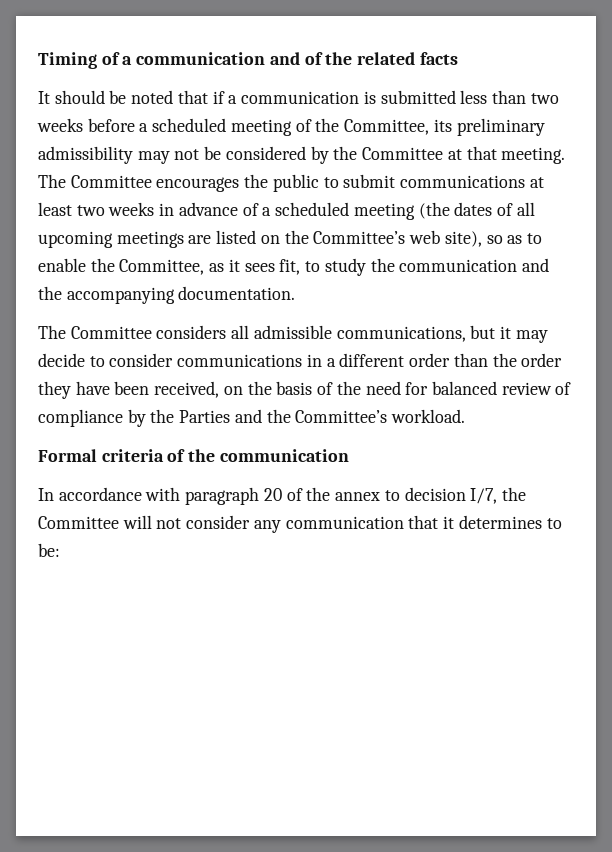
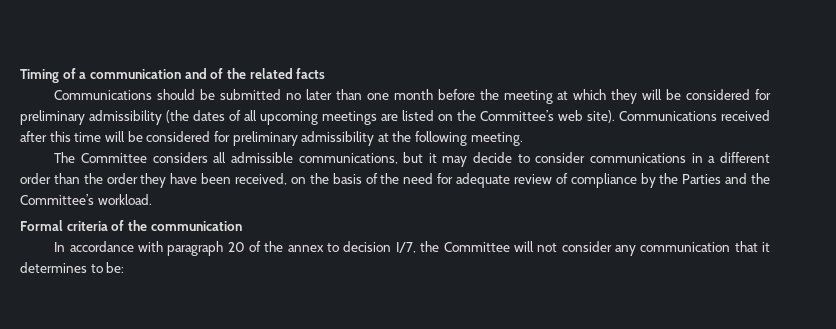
[38,91,50,104] It -> [54,90,153,100] Communications
[131,90,559,104] [37,118,545,136] [38,146,566,164] [38,174,544,192] [38,202,415,220] noted that if a communication is submitted less than two weeks before a scheduled meeting of the Committee, its preliminary admissibility may not be considered by the Committee at that meeting. The Committee encourages the public to submit communications at least two weeks in advance of a scheduled meeting -> [220,89,771,104] [20,110,163,125] submitted no later than one month before the meeting at which they will be considered for preliminary admissibility
[444,231,542,247] [38,258,549,276] [38,286,296,304] site), so as to enable the Committee, as it sees fit, to study the communication and the accompanying documentation. -> [586,110,770,123] [20,131,523,146] site). Communications received after this time will be considered for preliminary admissibility at the following meeting.
[431,381,497,395] balanced -> [456,173,511,188] adequate

